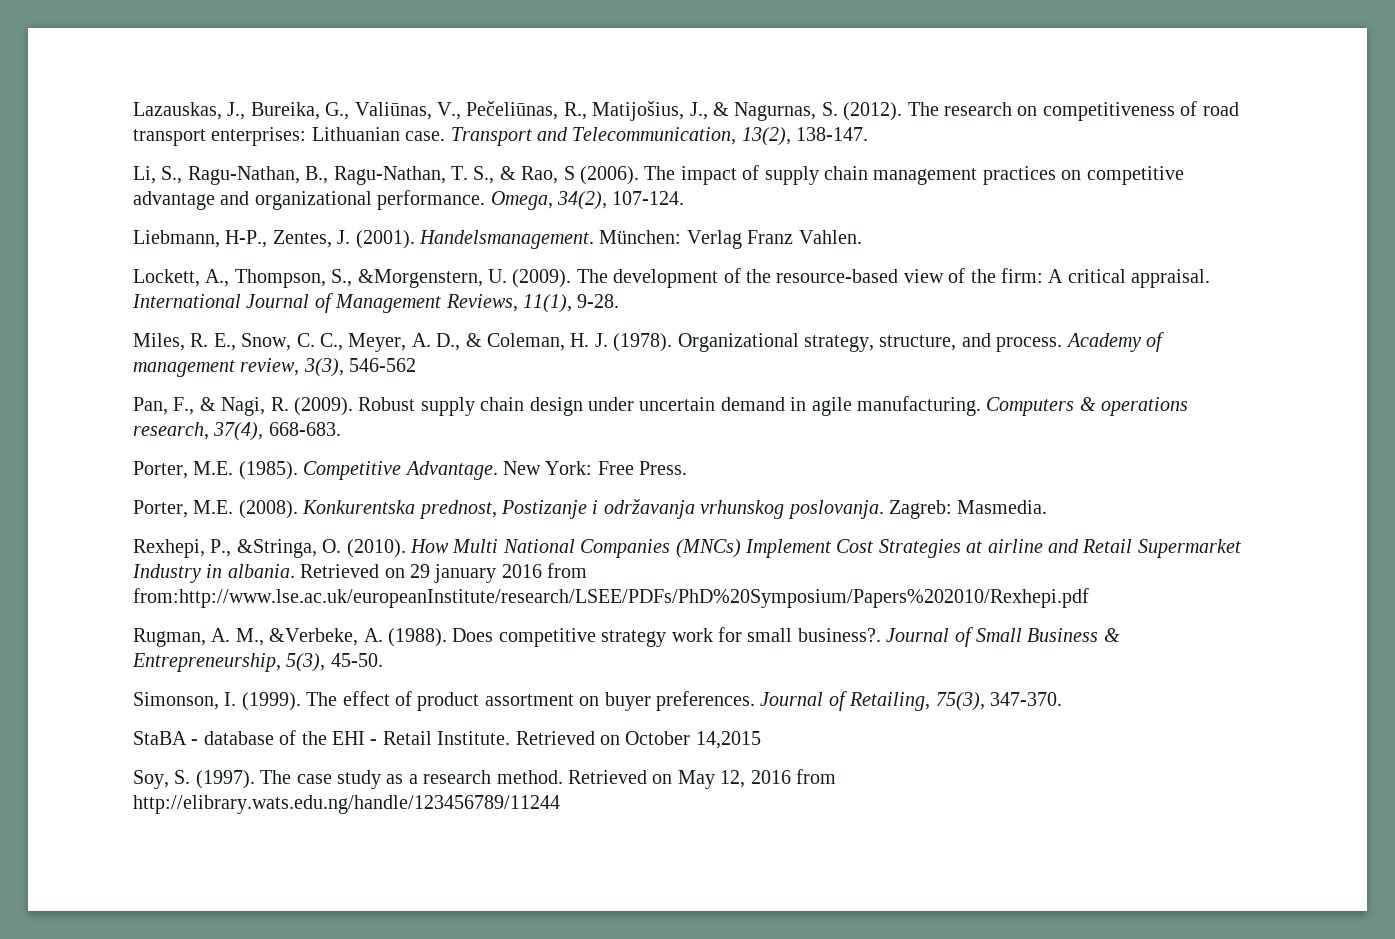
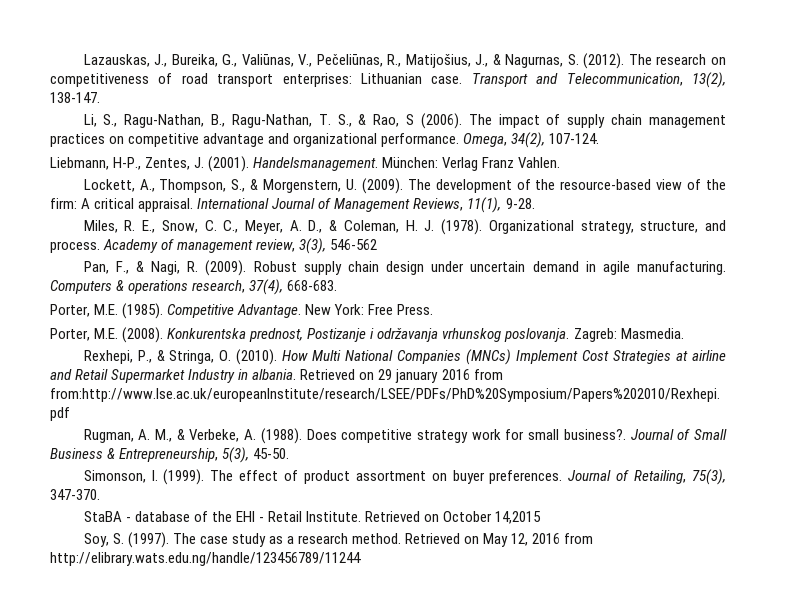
[357,269,483,288] &Morgenstern, -> [250,179,342,193] & Morgenstern,
[236,539,317,558] &Stringa, -> [156,350,215,364] & Stringa,
[269,628,359,646] &Verbeke, -> [176,429,240,442] & Verbeke,

